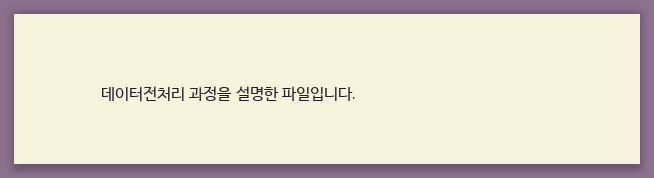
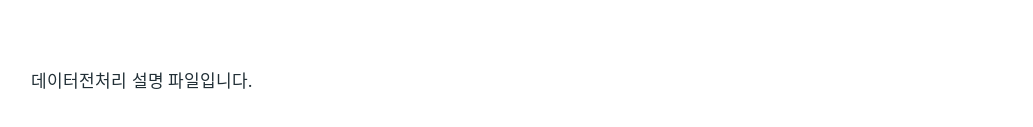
[189,86,279,101] 과정을 설명한 -> [131,72,164,89] 설명

